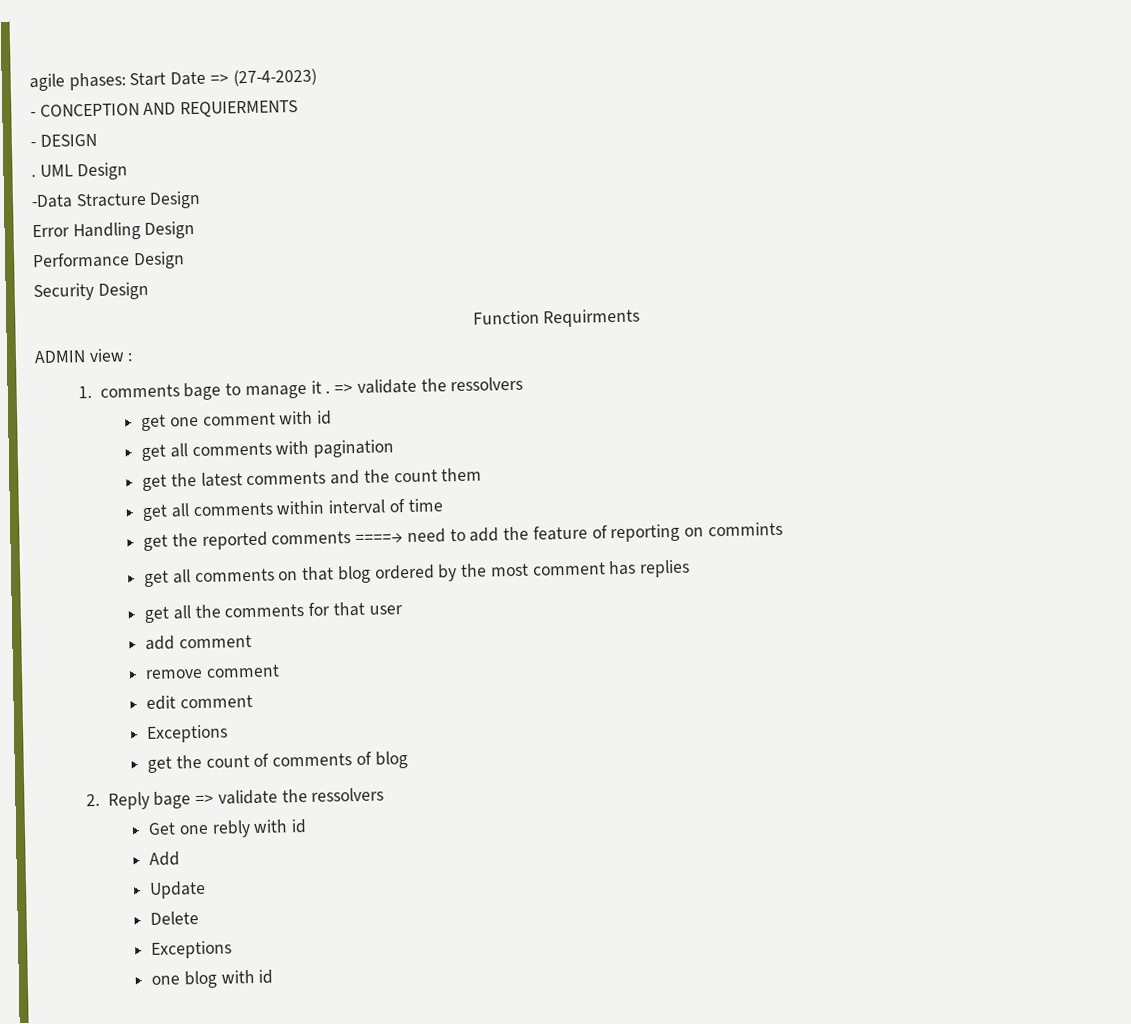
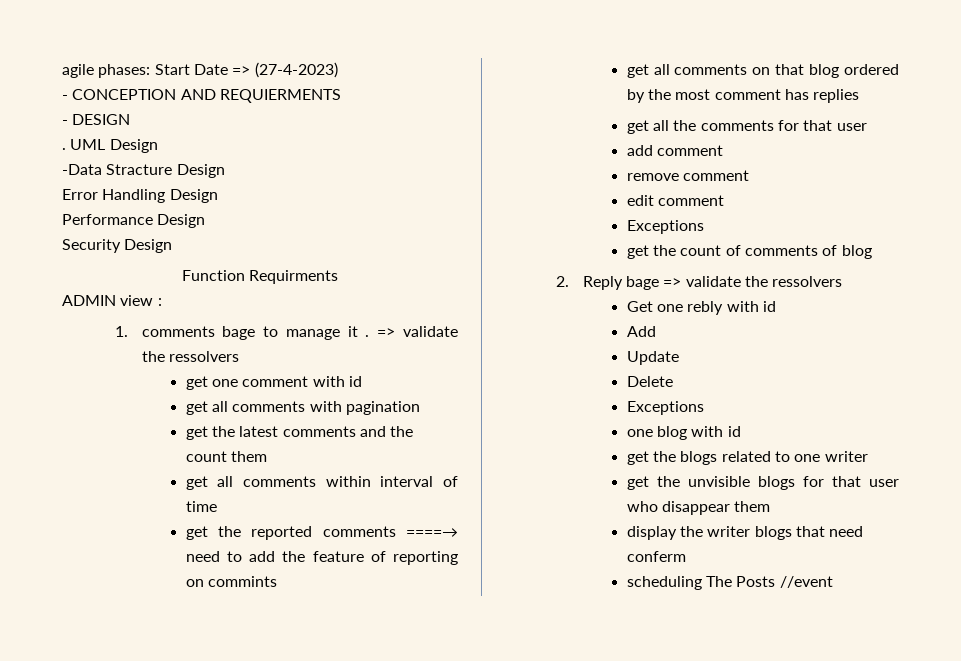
(274, 976) none -> [626,451,868,465] [626,476,899,490] [626,501,771,515] [626,526,864,540] [626,551,686,562] [626,576,833,590] // get the blogs related to one writer // get the unvisible blogs for that user who disappear them // display the writer blogs that need conferm // scheduling The Posts //event

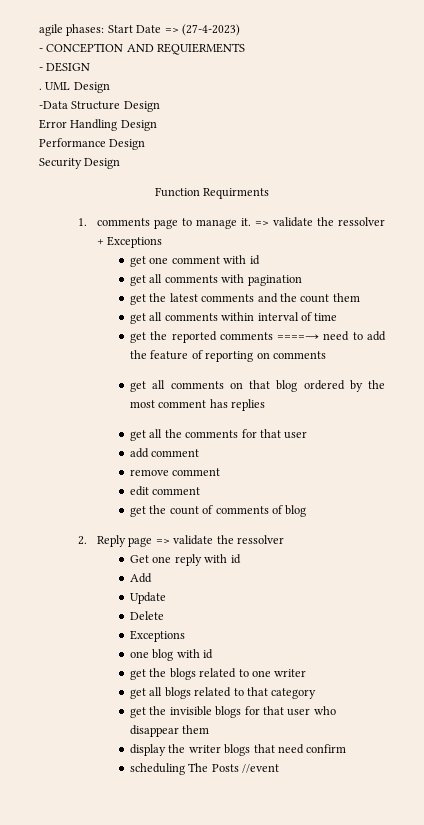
[106,164,173,175] Stracture -> [71,101,121,110] Structure
[62,295,162,306] // ADMIN view : -> (270, 193) none
[222,326,256,340] bage -> [154,219,179,229] page
[347,326,458,337] [141,351,239,362] it . => validate the ressolvers -> [241,217,385,227] [97,236,163,248] it. => validate the ressolver + Exceptions
[208,576,278,587] commints -> [272,351,326,359] comments
[626,220,704,234] // Exceptions -> (201, 491) none
[625,276,843,290] bage => validate the ressolvers -> [128,535,284,547] page => validate the ressolver
[687,301,724,315] rebly -> [174,554,202,566] reply
[626,476,750,490] // get the unvisible -> [130,687,317,699] [130,706,212,718] // get all blogs related to that category // get the invisible
[626,551,686,562] conferm -> [306,744,347,753] confirm

